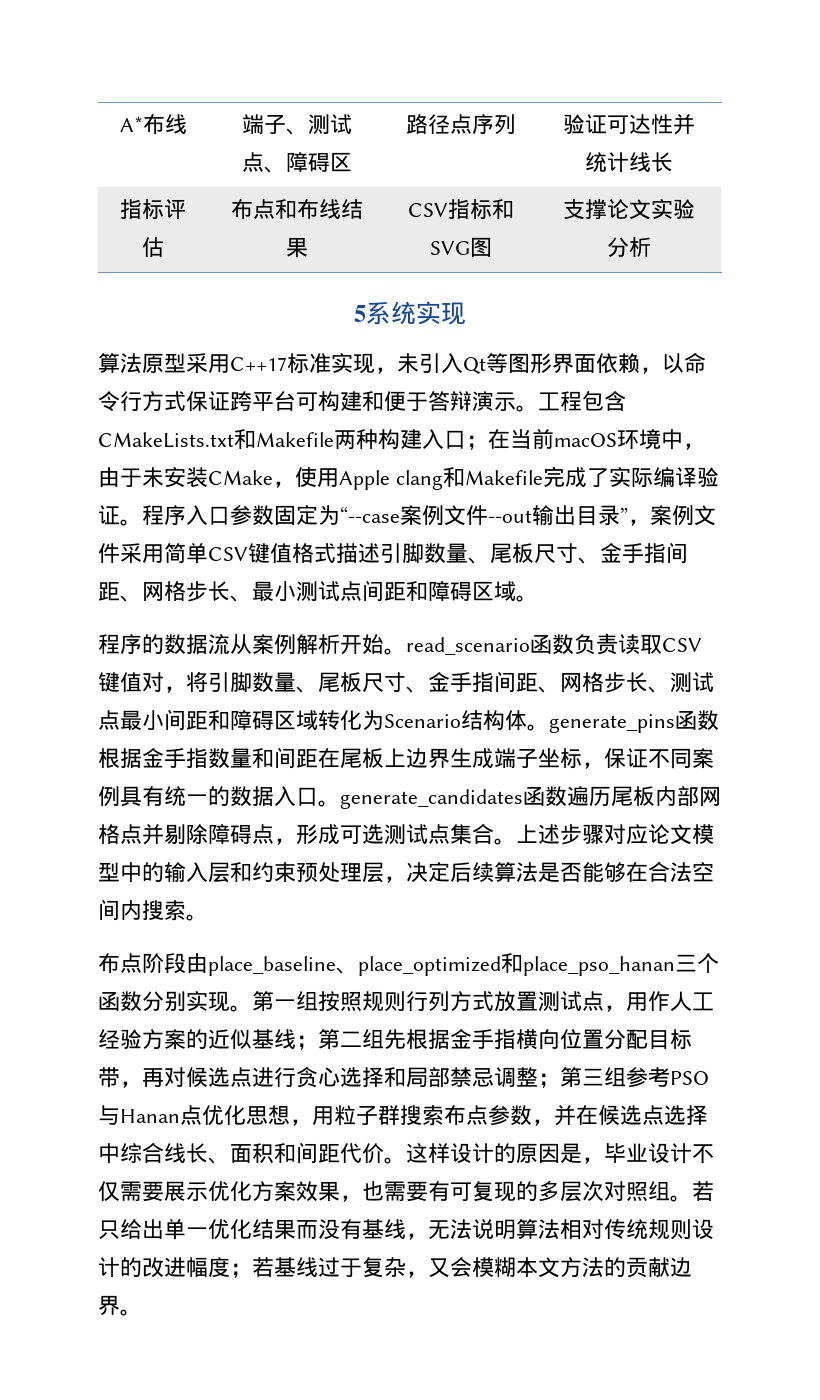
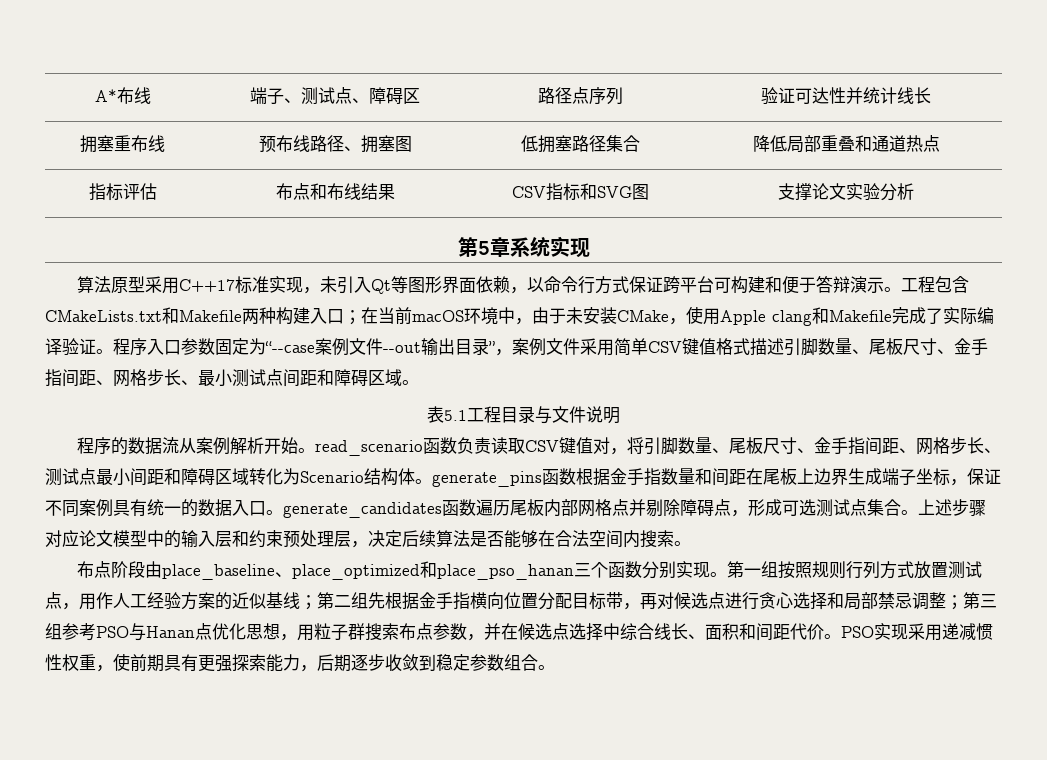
(673, 162) none -> [80,135,165,153] [258,135,412,153] [521,135,640,153] [752,135,940,153] // 拥塞重布线 | 预布线路径、拥塞图 | 低拥塞路径集合 | 降低局部重叠和通道热点
[354,305,366,322] 5 -> [457,237,510,257] 第5章
(538, 598) none -> [427,406,620,424] // 表5.1工程目录与文件说明
[406,1143,714,1164] [98,1181,714,1202] [98,1219,714,1240] [98,1257,692,1278] [98,1295,120,1315] 这样设计的原因是，毕业设计不仅需要展示优化方案效果，也需要有可复现的多层次对照组。若只给出单一优化结果而没有基线，无法说明算法相对传统规则设计的改进幅度；若基线过于复杂，又会模糊本文方法的贡献边界 -> [841,623,993,641] [45,653,538,672] PSO实现采用递减惯性权重，使前期具有更强探索能力，后期逐步收敛到稳定参数组合

